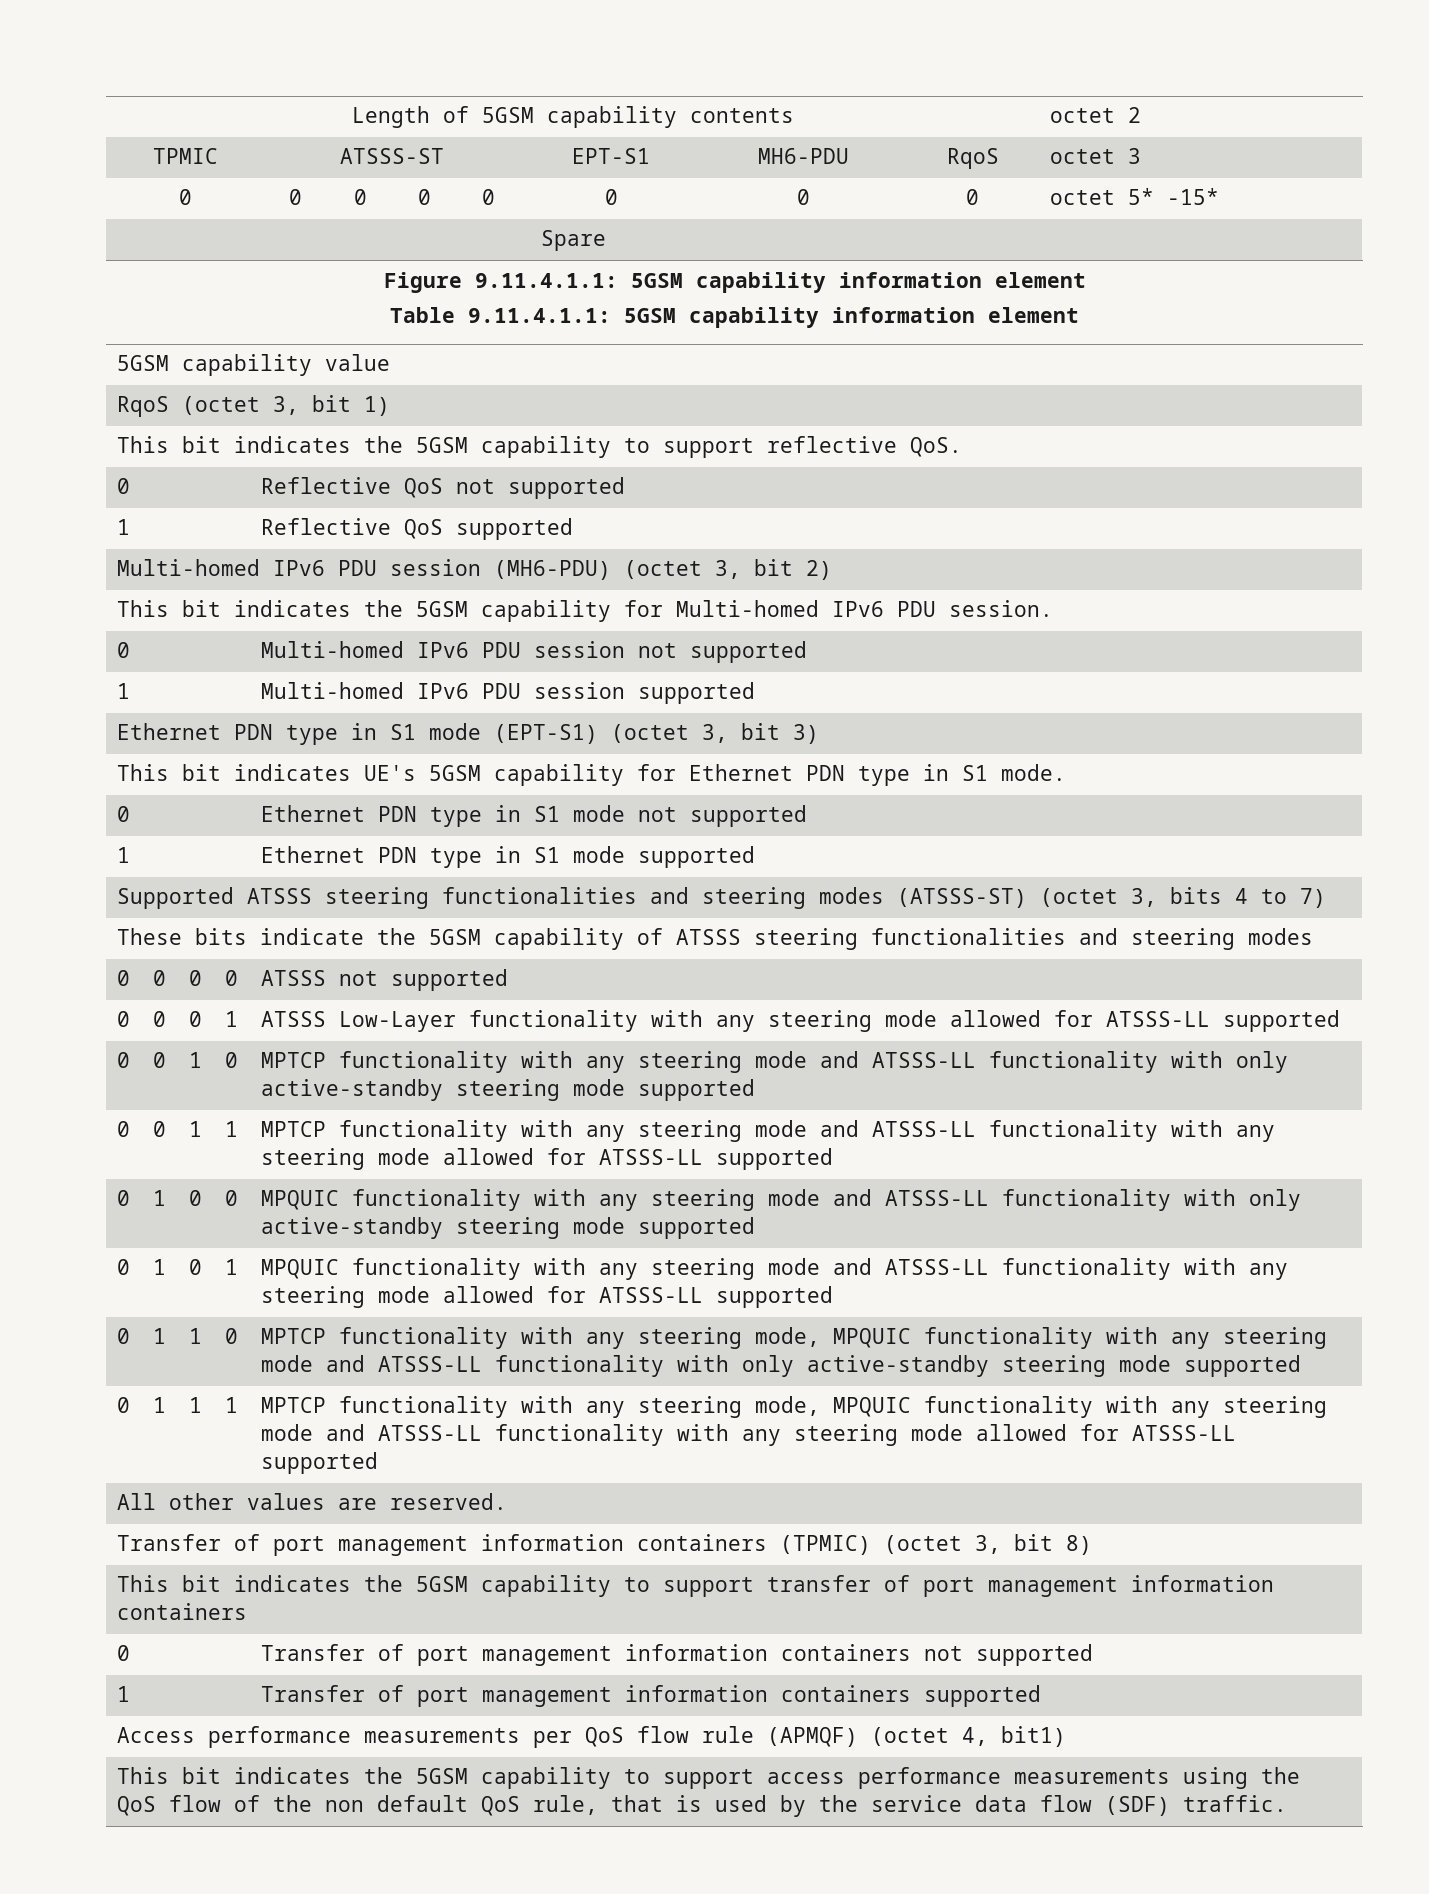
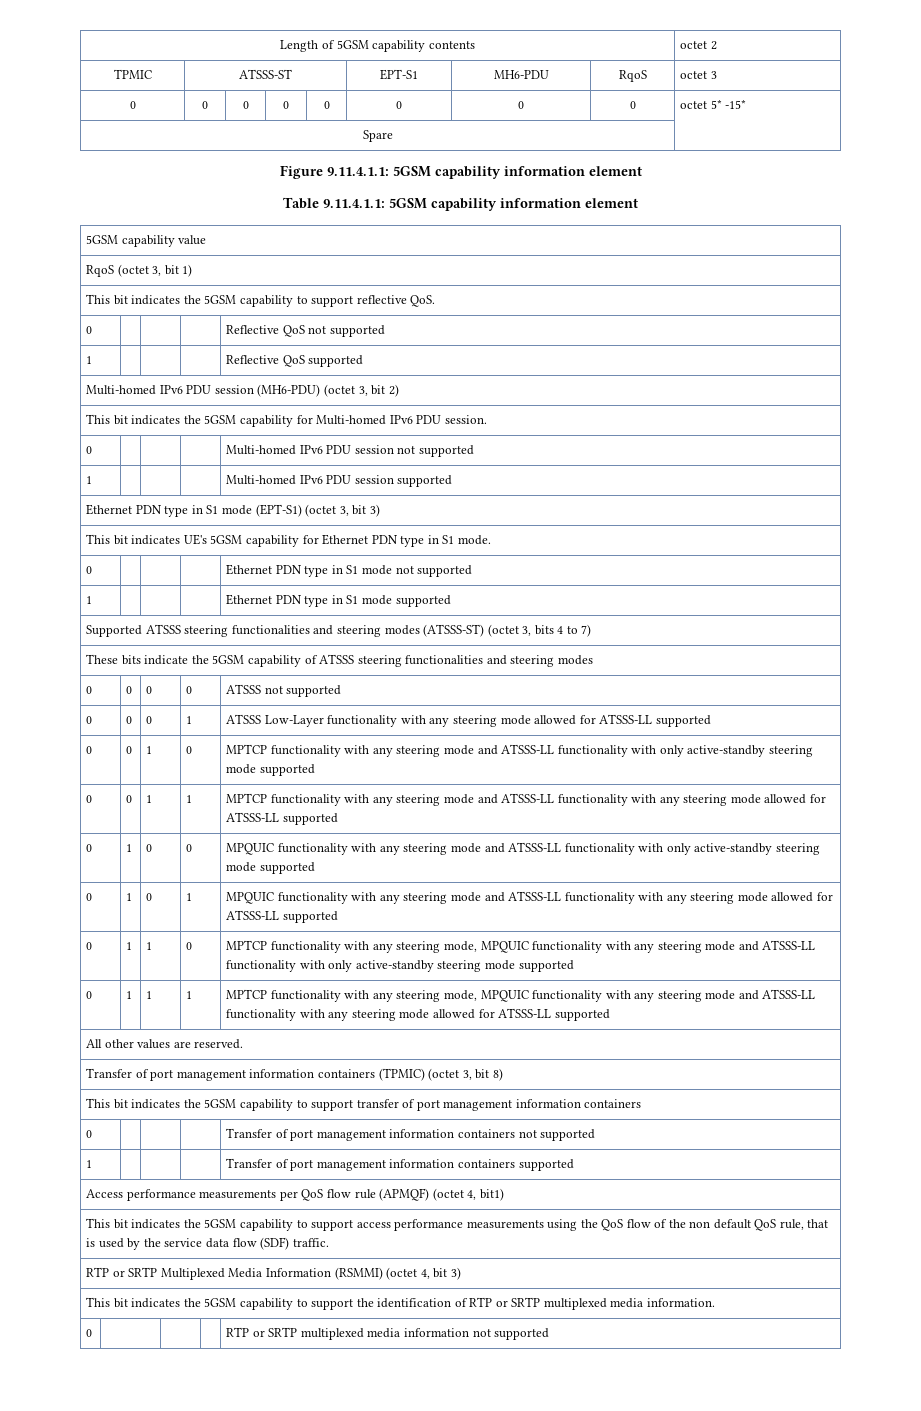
(1288, 1803) none -> [86,1267,461,1280] [86,1297,715,1310] [86,1329,93,1337] [226,1327,550,1340] // RTP or SRTP Multiplexed Media Information (RSMMI) (octet 4, bit 3) // This bit indicates the 5GSM capability to support the identification of RTP or SRTP multiplexed media information. // 0 | | | | RTP or SRTP multiplexed media information not supported

